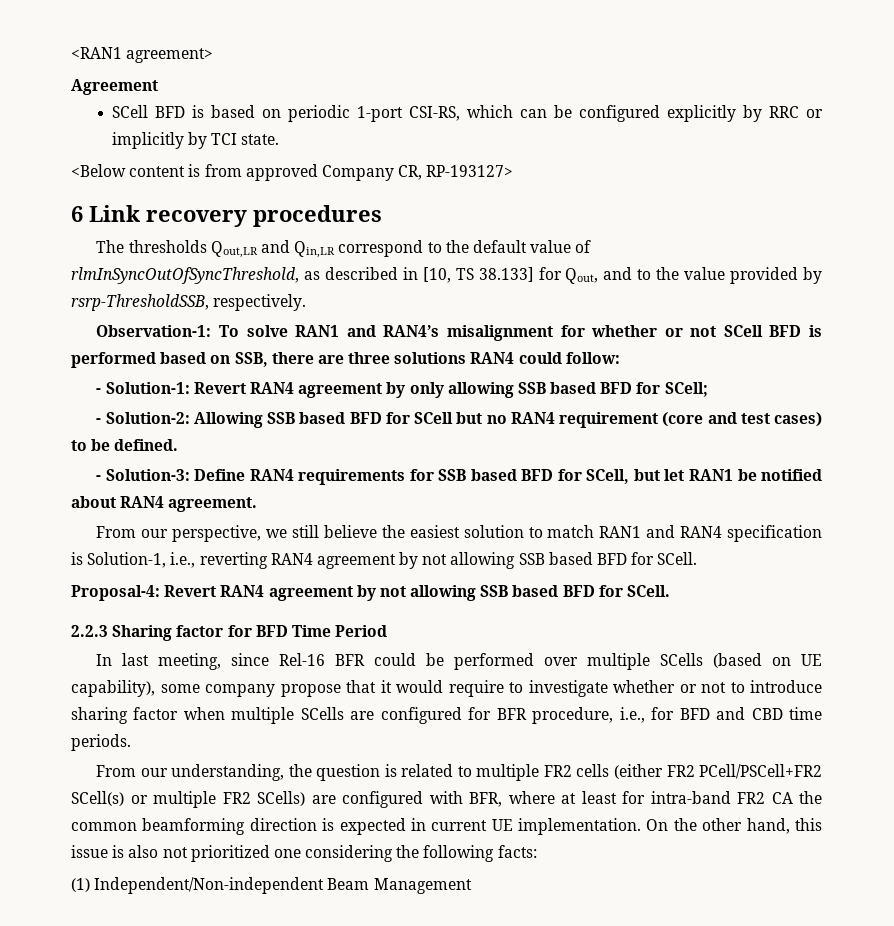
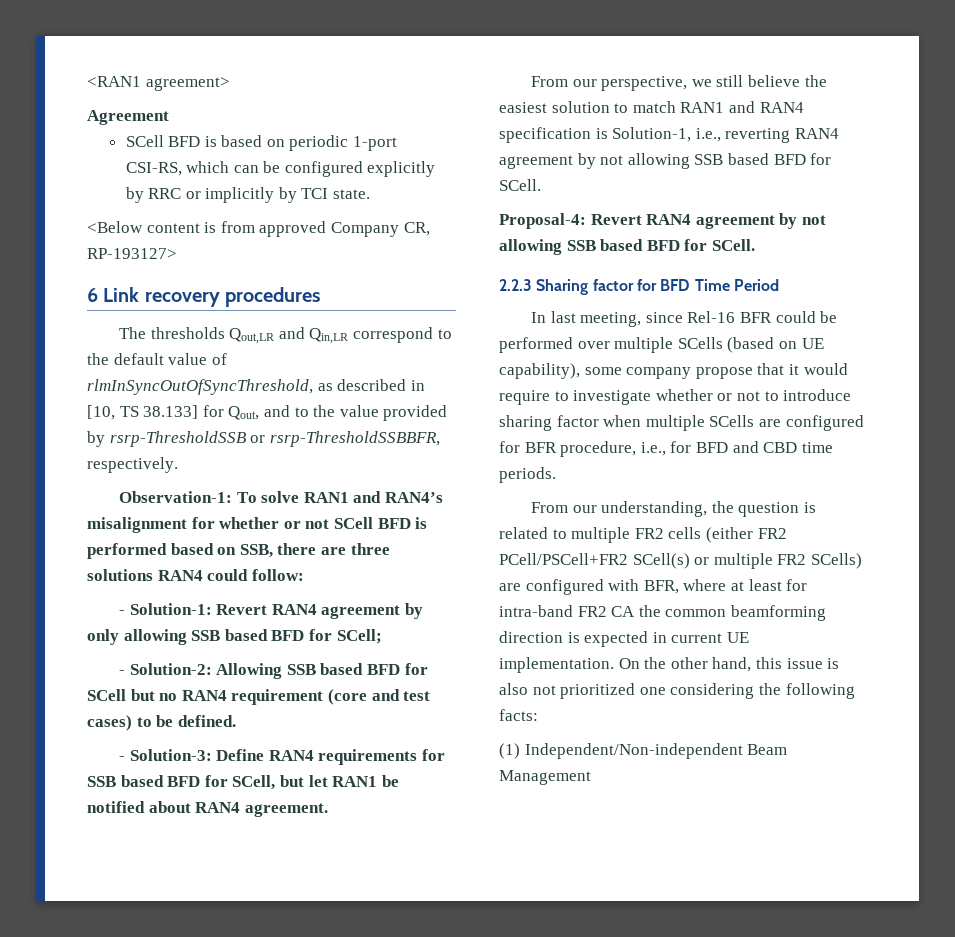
[71,294,209,311] rsrp-ThresholdSSB, -> [109,431,440,447] rsrp-ThresholdSSB or rsrp-ThresholdSSBBFR,

